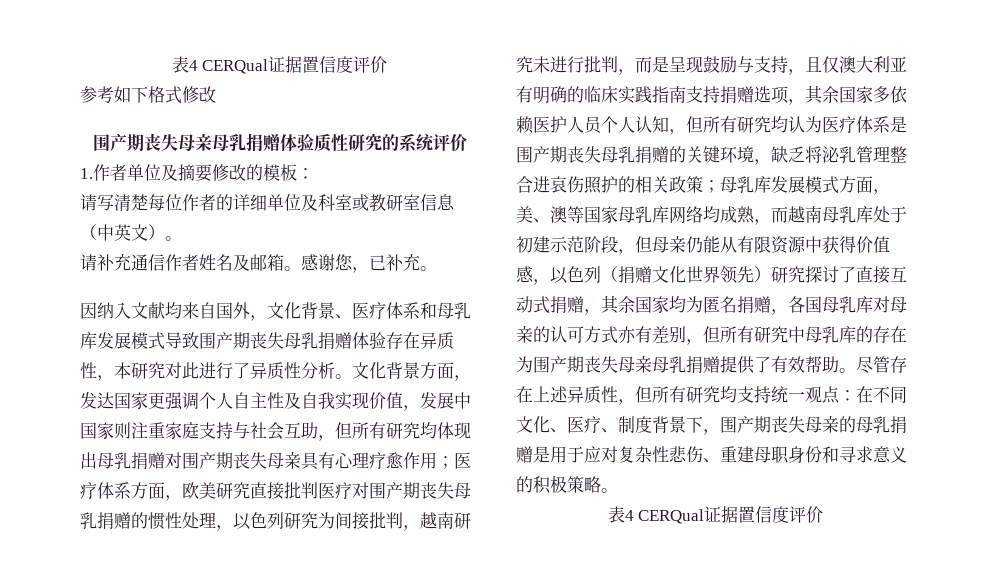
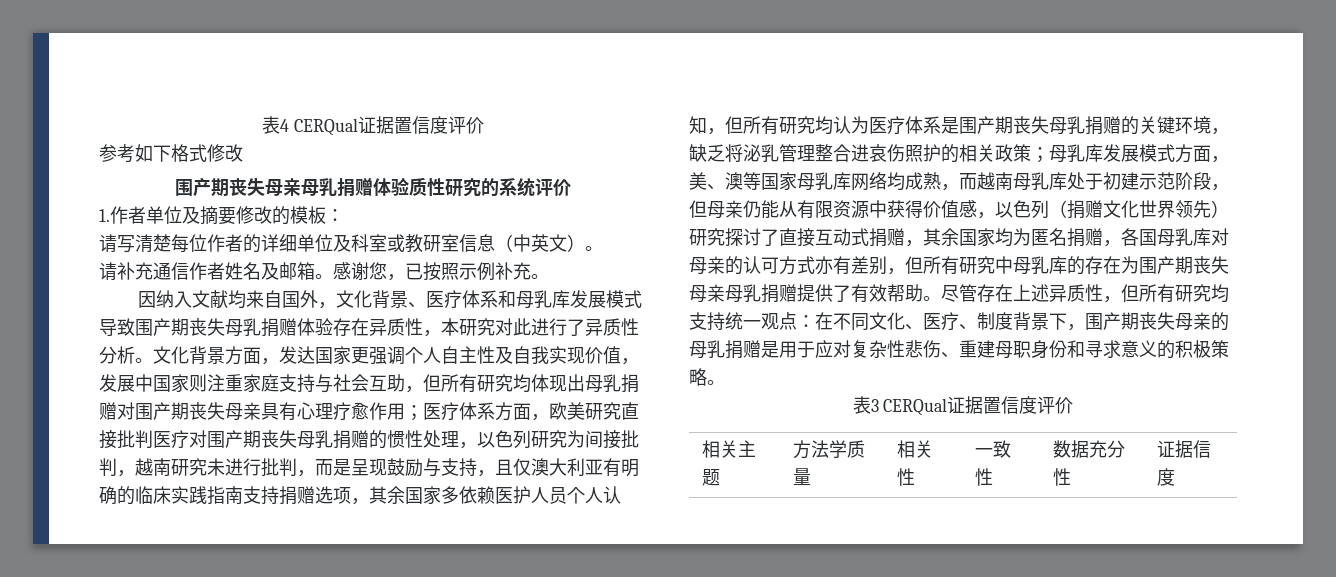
(386, 263) none -> [423,262,495,281] 按照示例
[624,506,824,524] 4 CERQual证据置信度评价 -> [870,396,1074,416] [701,440,756,458] [701,469,720,486] [792,440,865,459] [792,468,811,486] [896,440,933,458] [896,468,915,486] [974,440,1011,458] [974,468,993,486] [1052,440,1125,458] [1052,468,1071,486] [1156,440,1211,458] [1156,468,1175,486] 3 CERQual证据置信度评价 // 相关主题 | 方法学质量 | 相关性 | 一致性 | 数据充分性 | 证据信度

